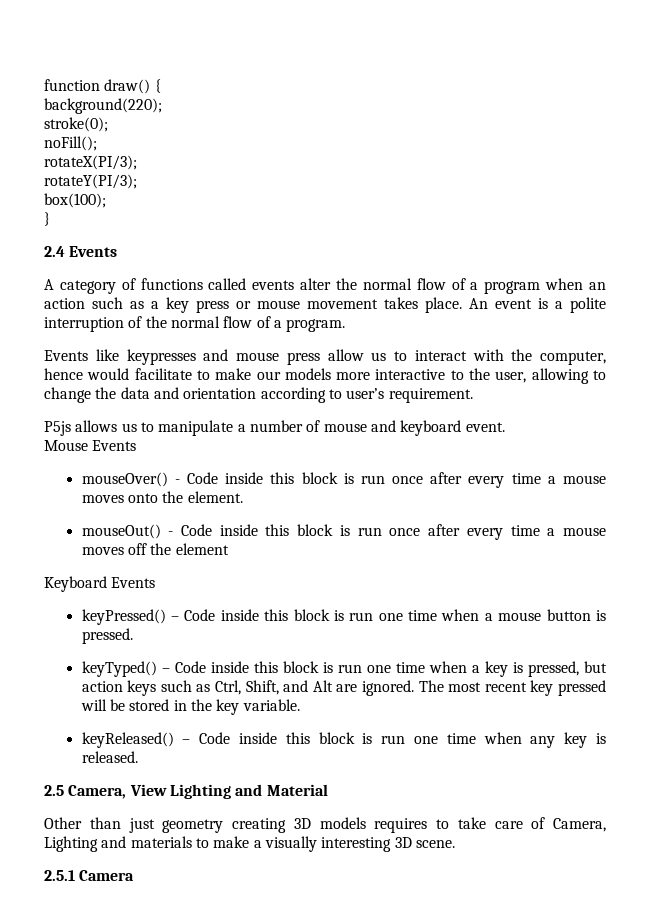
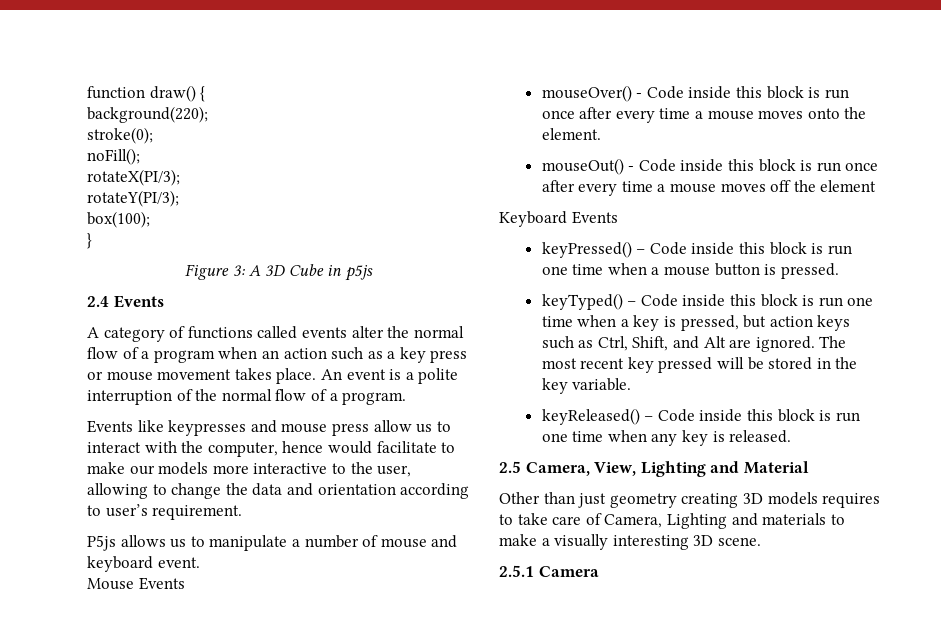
(50, 219) none -> [185,264,373,281] // Figure 3: A 3D Cube in p5js
[129,784,167,796] View -> [594,462,637,476] View,

